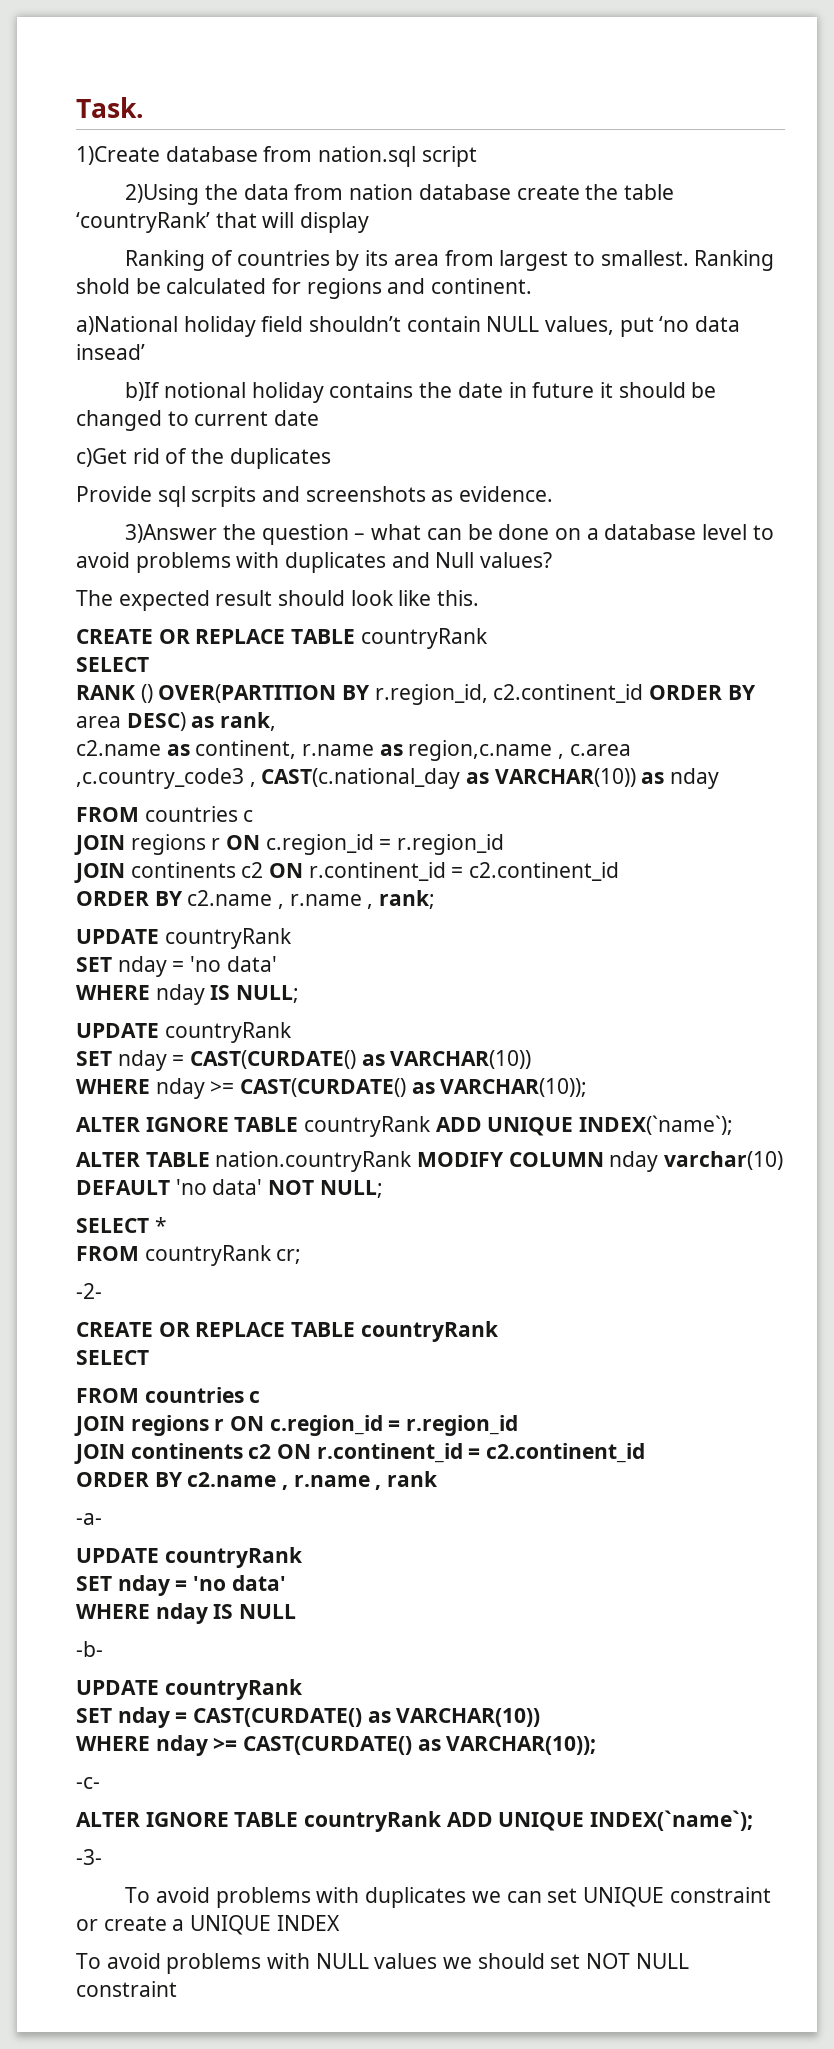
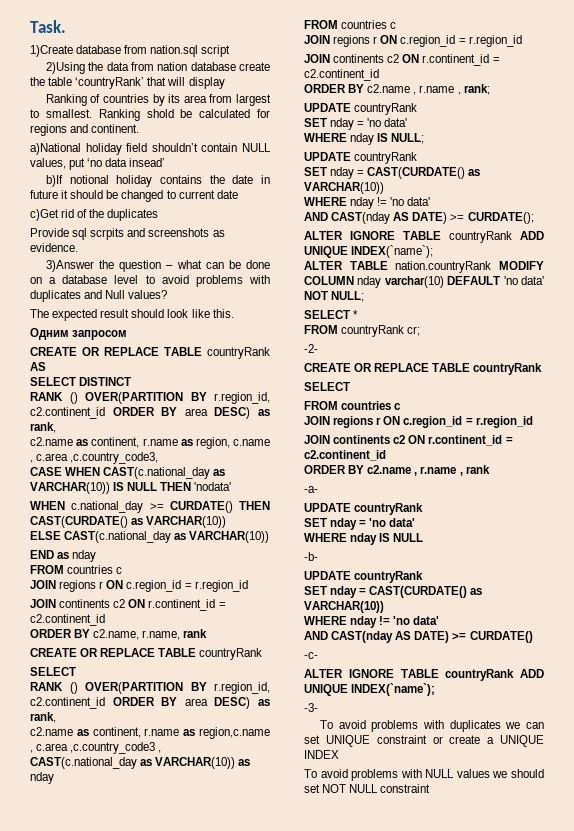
(480, 598) none -> [30,328,128,340] [30,347,270,359] [30,362,46,371] [30,377,132,386] [30,392,270,404] [30,407,270,419] [30,422,56,433] [30,437,270,449] [30,452,159,464] [30,467,226,479] [30,482,232,494] [30,501,270,513] [30,516,227,528] [30,531,270,543] [30,550,97,562] [30,565,123,574] [30,580,248,592] [30,599,226,611] [30,614,105,626] [30,629,208,640] // Одним запросом // CREATE OR REPLACE TABLE countryRank AS // SELECT DISTINCT // RANK () OVER(PARTITION BY r.region_id, c2.continent_id ORDER BY area DESC) as rank, // c2.name as continent, r.name as region, c.name , c.area ,c.country_code3, // CASE WHEN CAST(c.national_day as VARCHAR(10)) IS NULL THEN 'nodata' // WHEN c.national_day >= CURDATE() THEN CAST(CURDATE() as VARCHAR(10)) // ELSE CAST(c.national_day as VARCHAR(10)) // END as nday // FROM countries c // JOIN regions r ON c.region_id = r.region_id // JOIN continents c2 ON r.continent_id = c2.continent_id // ORDER BY c2.name, r.name, rank
[210,1078,588,1097] >= CAST(CURDATE() as VARCHAR(10)); -> [377,197,431,206] [304,212,534,224] != 'no data' // AND CAST(nday AS DATE) >= CURDATE();
[213,1736,597,1755] >= CAST(CURDATE() as VARCHAR(10)); -> [379,616,440,625] [304,631,533,643] != 'no data' // AND CAST(nday AS DATE) >= CURDATE()

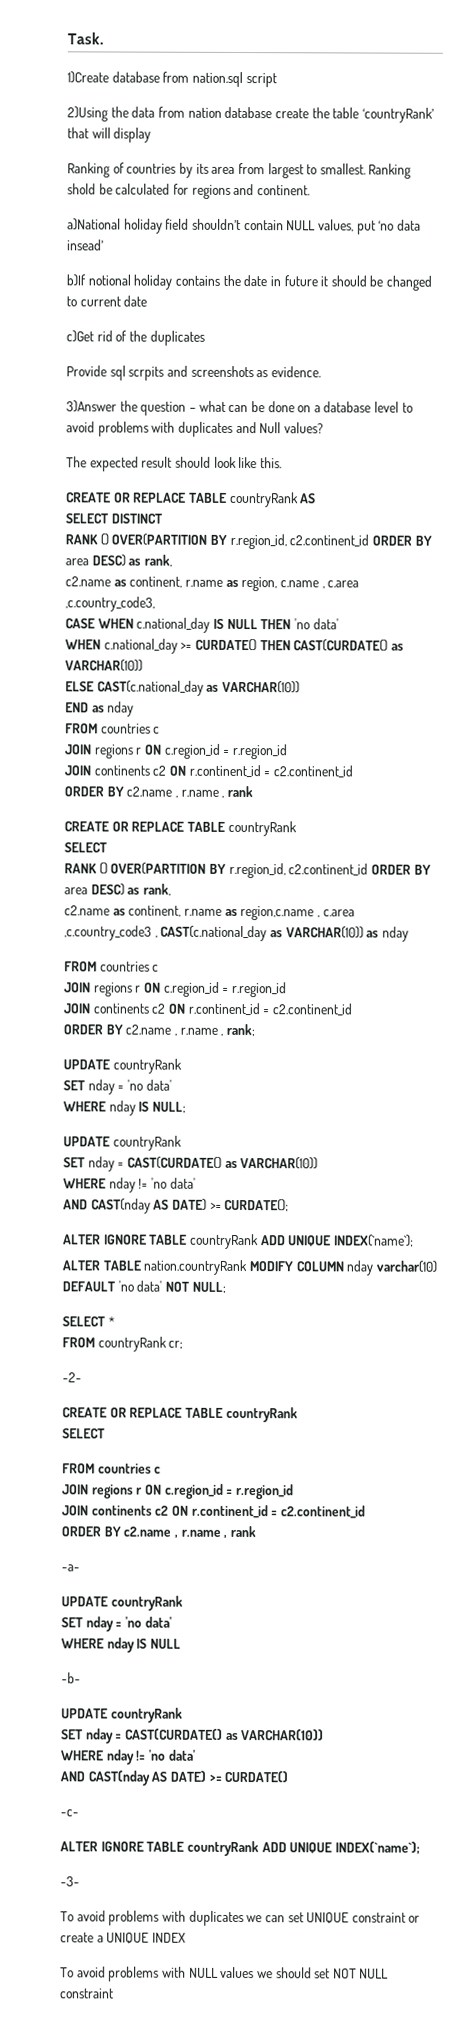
[30,328,128,340] // Одним запросом -> (282, 463) none
[103,467,226,479] [30,482,110,494] CAST(c.national_day as VARCHAR(10)) -> [136,617,211,633] c.national_day
[194,482,232,491] 'nodata' -> [293,618,339,630] 'no data'
[93,629,181,640] c2.name, r.name, -> [126,786,225,798] c2.name , r.name ,

